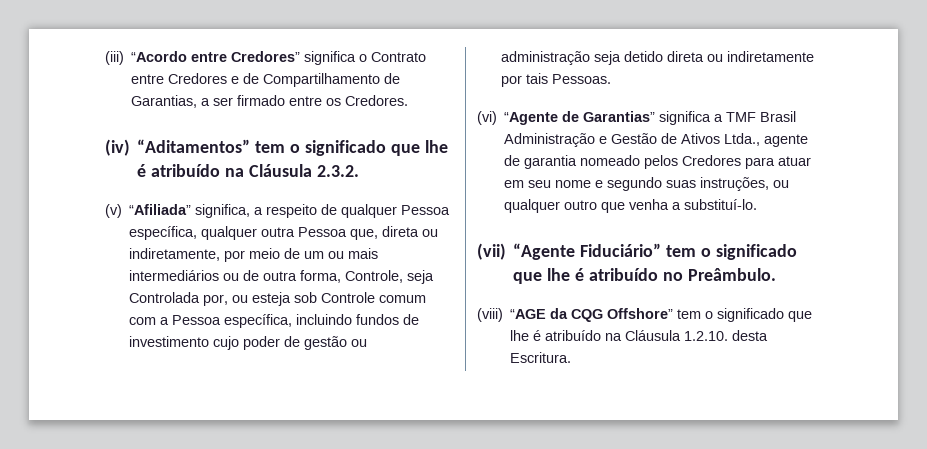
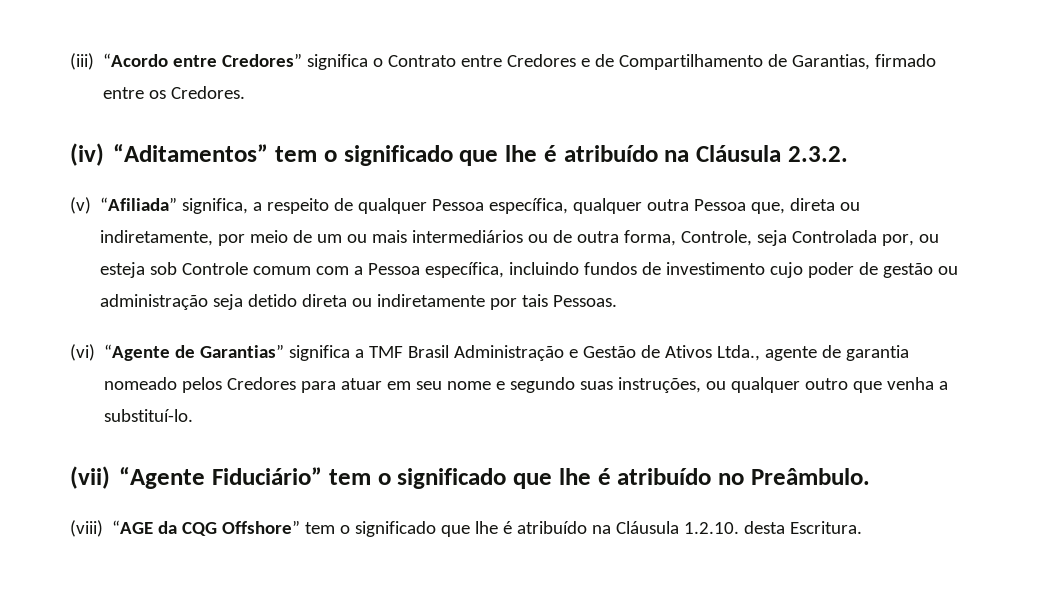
[201,97,234,106] a ser -> (871, 62) none

